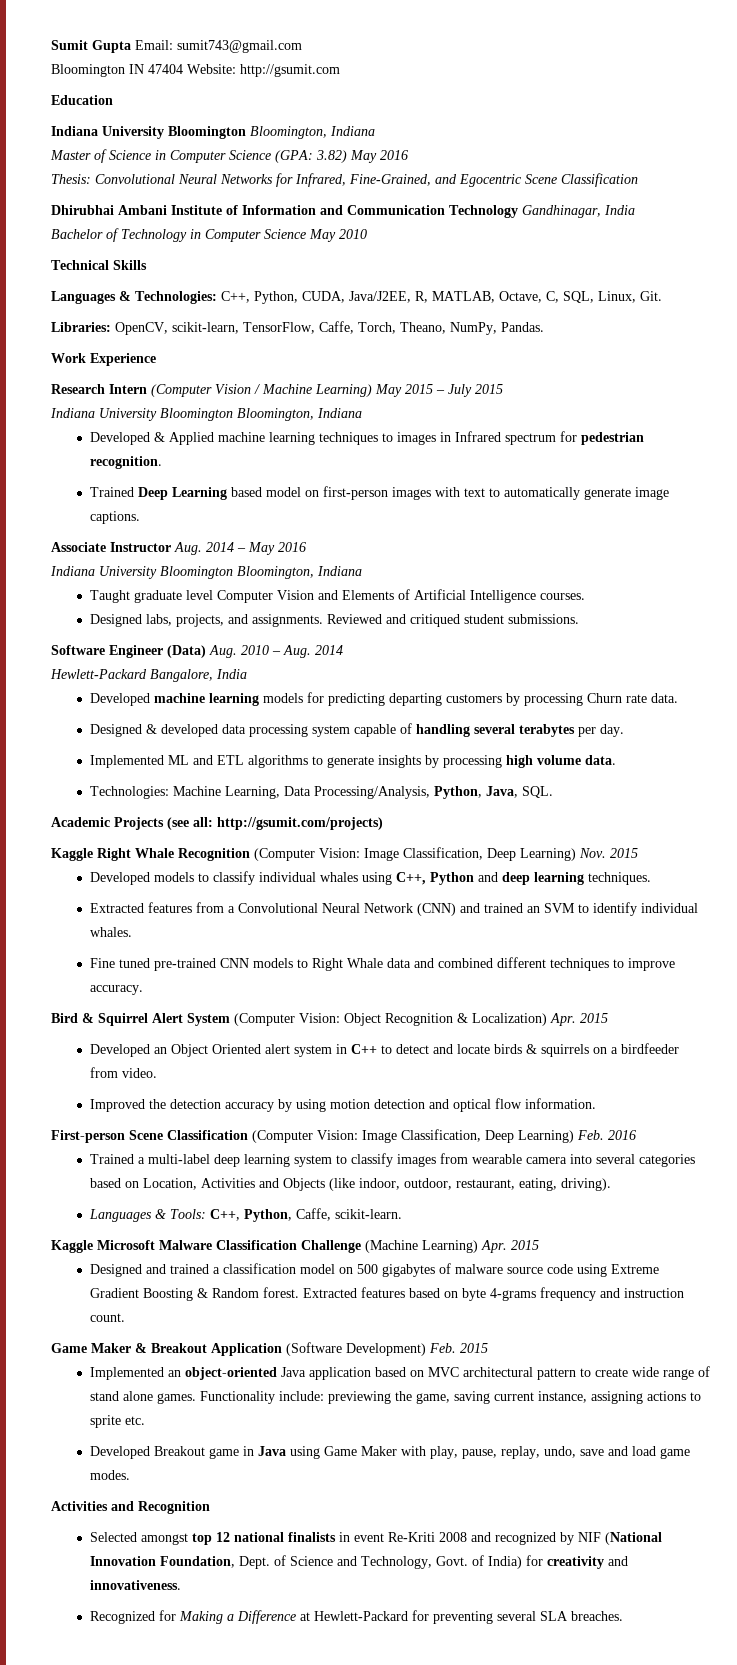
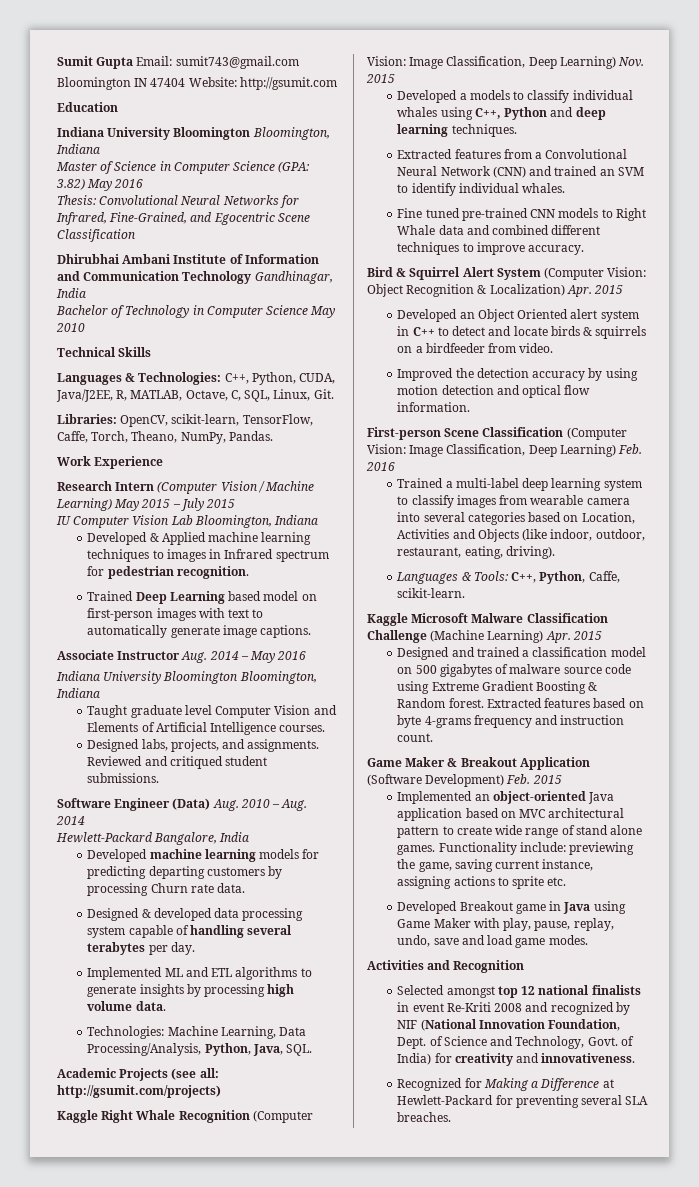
[50,408,233,421] Indiana University Bloomington -> [56,515,193,528] IU Computer Vision Lab
(150, 878) none -> [459,93,467,100] a

